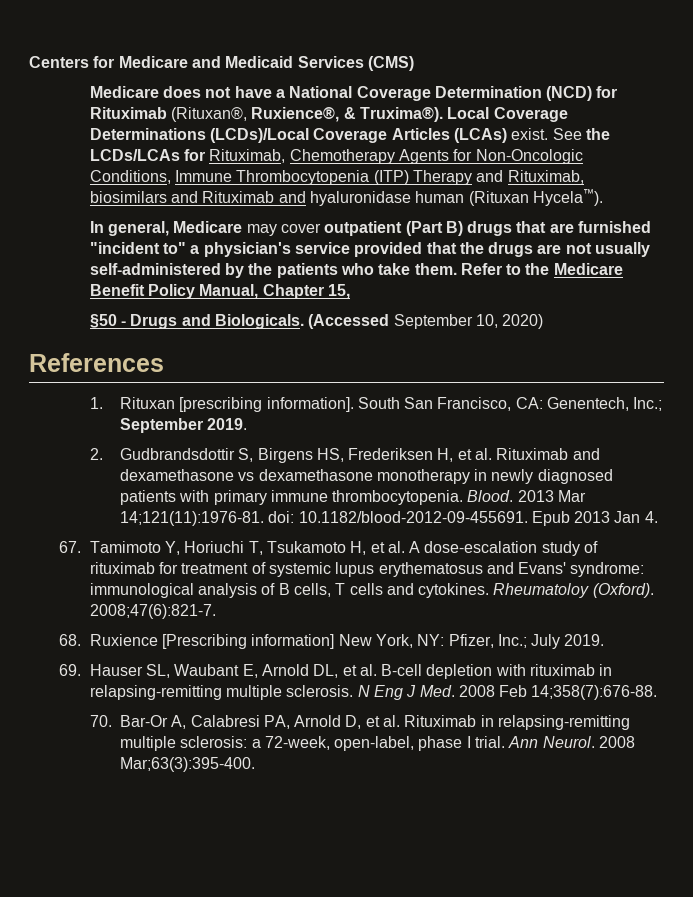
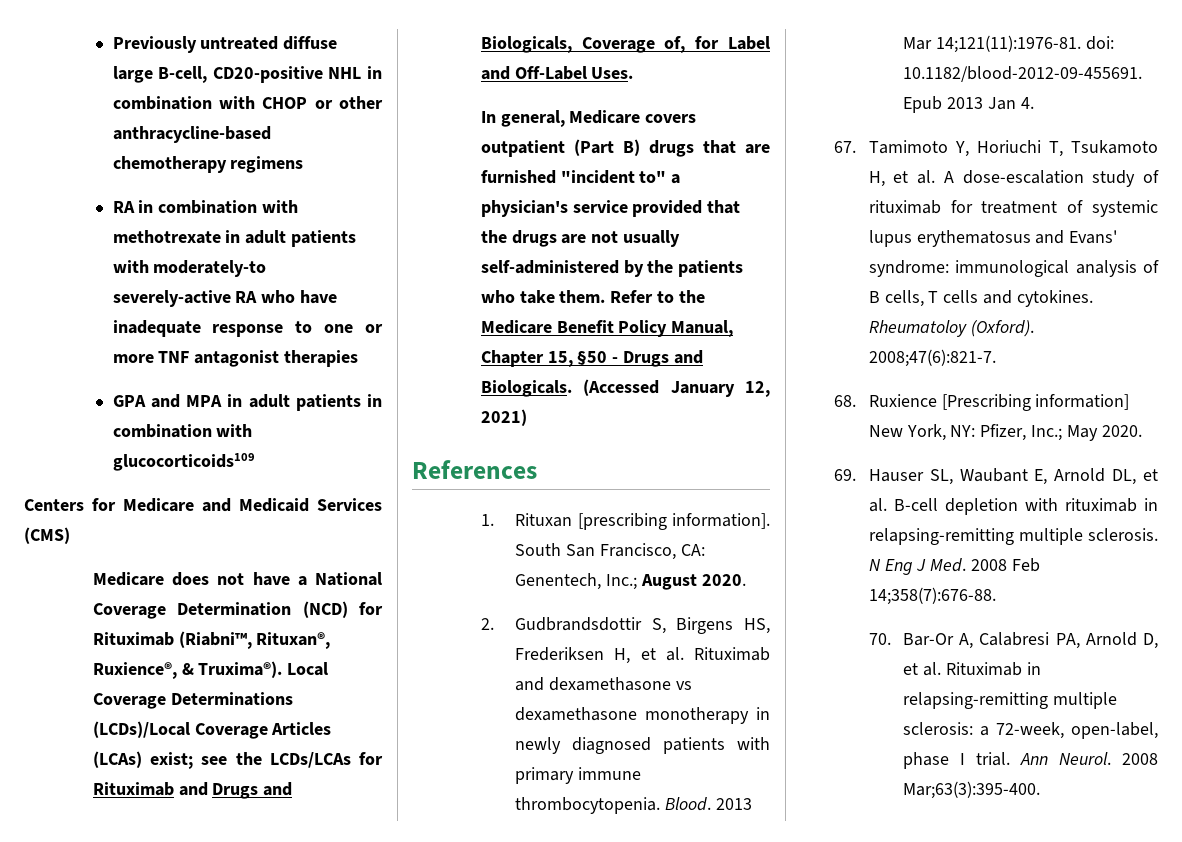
(29, 62) none -> [112,36,338,53] [112,66,383,83] [112,96,384,110] [112,126,271,143] [112,156,304,173] [112,200,299,214] [112,230,357,247] [112,260,267,277] [112,290,338,307] [112,320,383,337] [112,350,359,367] [112,394,383,411] [112,424,253,438] [112,453,255,471] Previously untreated diffuse large B-cell, CD20-positive NHL in combination with CHOP or other anthracycline-based chemotherapy regimens // RA in combination with methotrexate in adult patients with moderately-to severely-active RA who have inadequate response to one or more TNF antagonist therapies // GPA and MPA in adult patients in combination with glucocorticoids109 //
[170,107,247,122] (Rituxan®, -> [178,631,331,649] (Riabni™, Rituxan®,
[511,128,582,140] exist. See -> [149,752,228,769] exist; see
[209,149,583,164] [89,170,584,185] [89,189,603,206] Rituximab, Chemotherapy Agents for Non-Oncologic Conditions, Immune Thrombocytopenia (ITP) Therapy and Rituximab, biosimilars and Rituximab and hyaluronidase human (Rituxan Hycela™). -> [92,782,293,799] [480,36,770,53] [480,66,634,80] Rituximab and Drugs and Biologicals, Coverage of, for Label and Off-Label Uses.
[246,223,321,236] may cover -> [645,114,697,123] covers
(350, 291) // -> (573, 359) none
[393,314,544,329] September 10, 2020) -> [670,381,770,397] [480,409,527,426] January 12, 2021)
[119,418,248,433] September 2019. -> [640,574,746,590] August 2020.
[531,634,605,649] July 2019. -> [1067,425,1142,441] May 2020.

